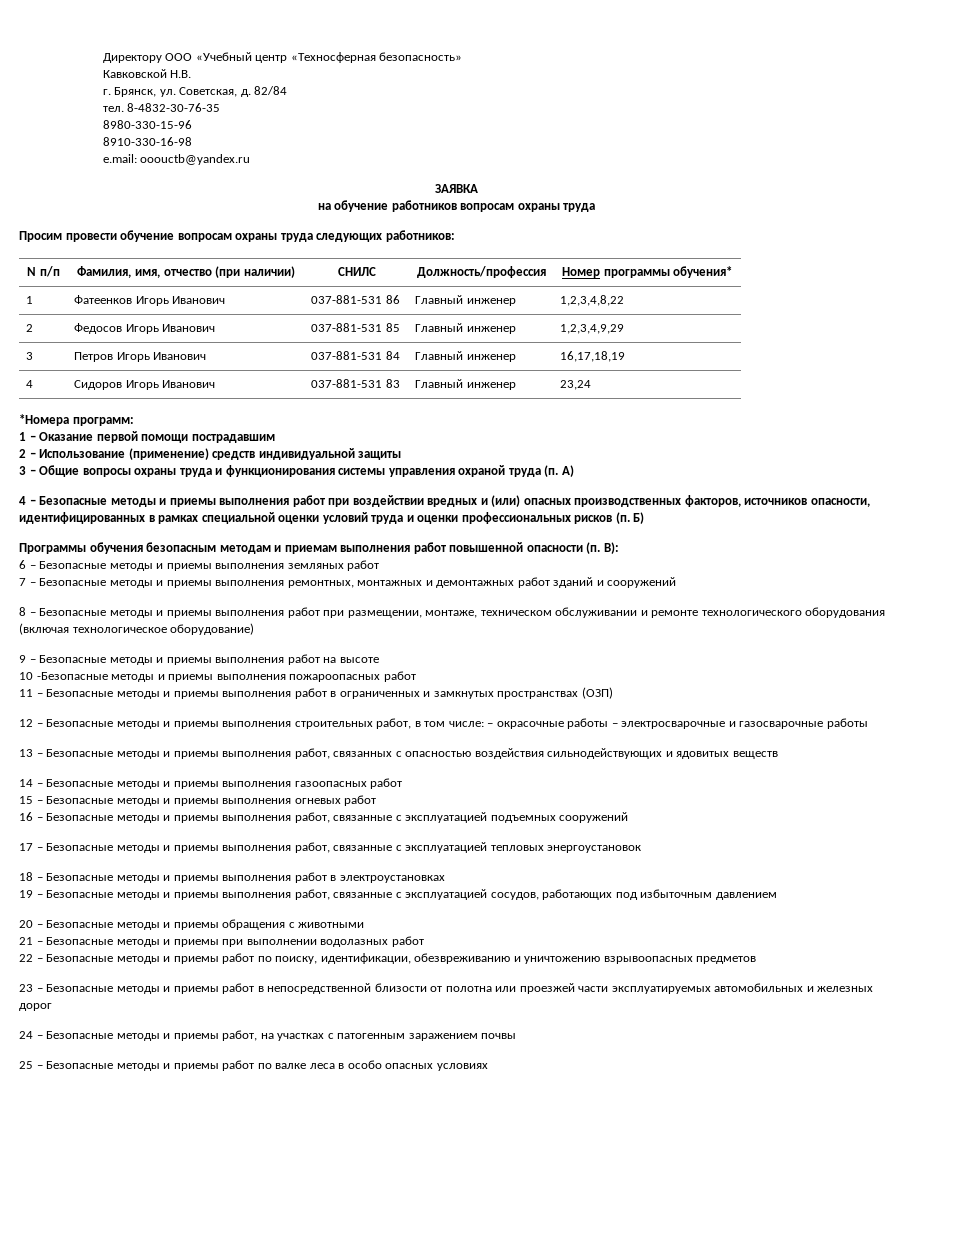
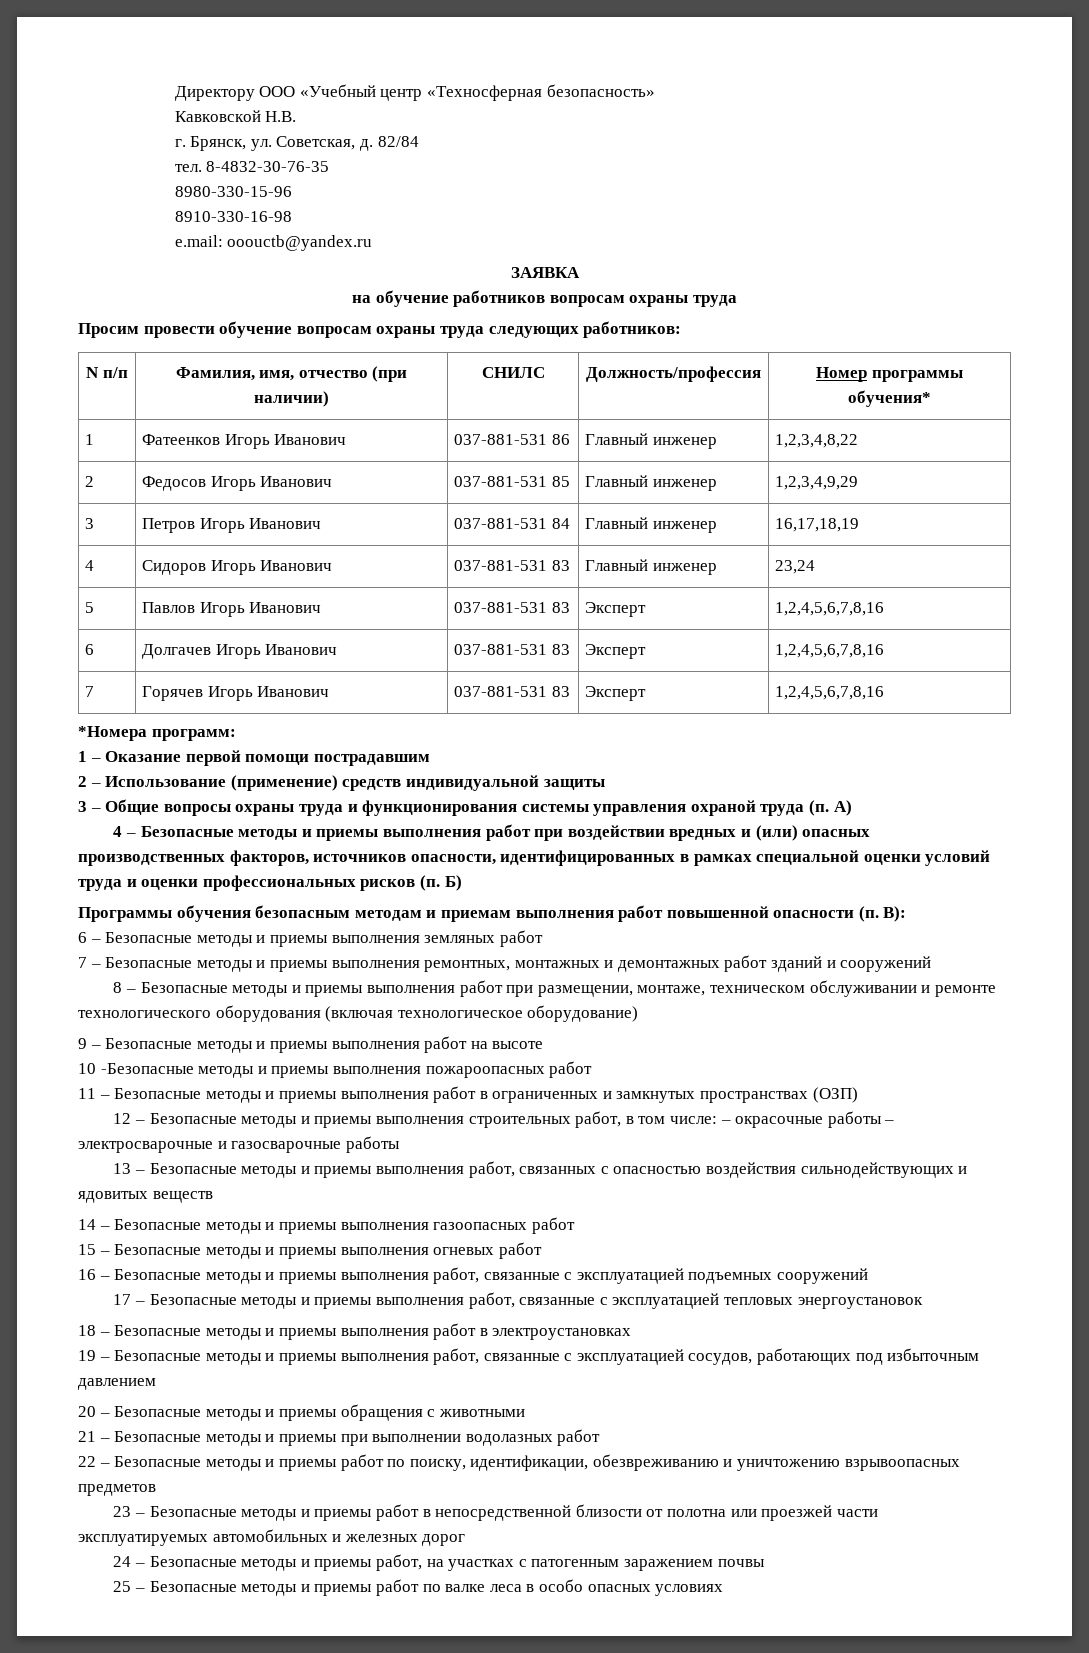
(592, 385) none -> [85,602,95,613] [142,602,322,617] [454,602,570,613] [585,602,647,617] [775,602,885,616] [85,644,95,655] [142,644,338,659] [454,644,570,655] [585,644,647,659] [775,644,885,658] [85,686,95,697] [142,686,330,701] [454,686,570,697] [585,686,647,701] [775,686,885,700] // 5 | Павлов Игорь Иванович | 037-881-531 83 | Эксперт | 1,2,4,5,6,7,8,16 // 6 | Долгачев Игорь Иванович | 037-881-531 83 | Эксперт | 1,2,4,5,6,7,8,16 // 7 | Горячев Игорь Иванович | 037-881-531 83 | Эксперт | 1,2,4,5,6,7,8,16

